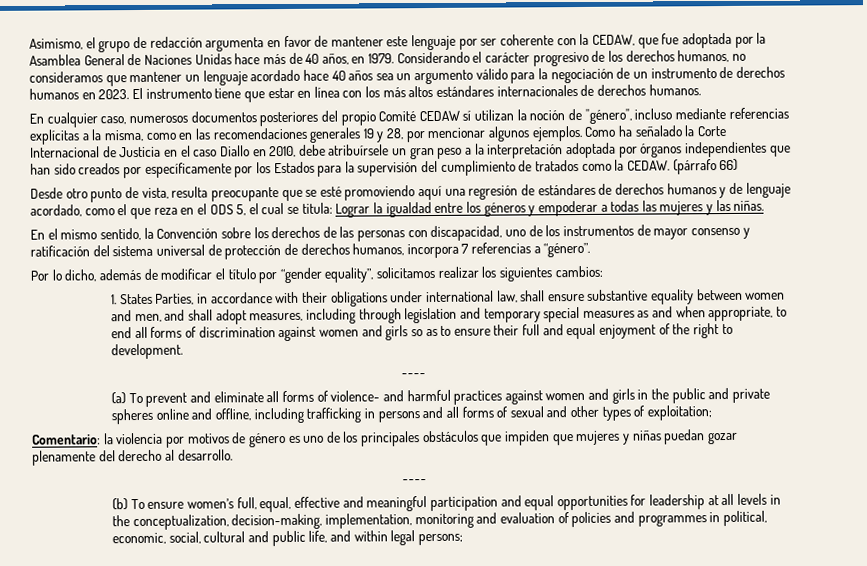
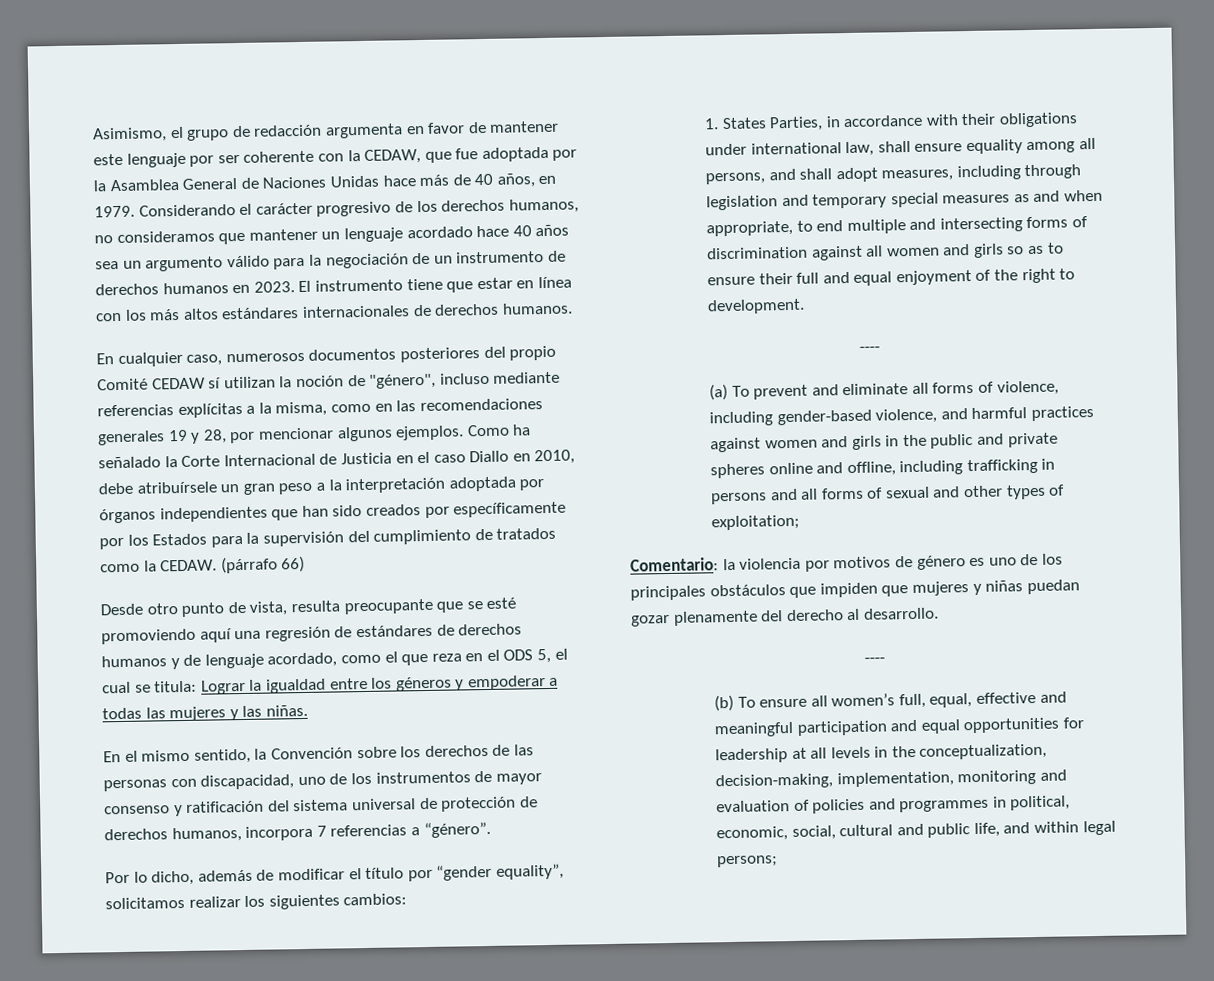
[587,288,786,305] [111,310,162,323] substantive equality between women and men, -> [965,137,1097,155] [704,172,765,185] equality among all persons,
[134,326,148,339] all -> [846,217,1023,235] multiple and intersecting
(317, 334) none -> [866,245,884,257] all
[330,390,381,402] violence- -> [996,380,1059,396] [708,408,938,427] violence, including gender-based violence,
(185, 505) none -> [810,695,828,707] all

